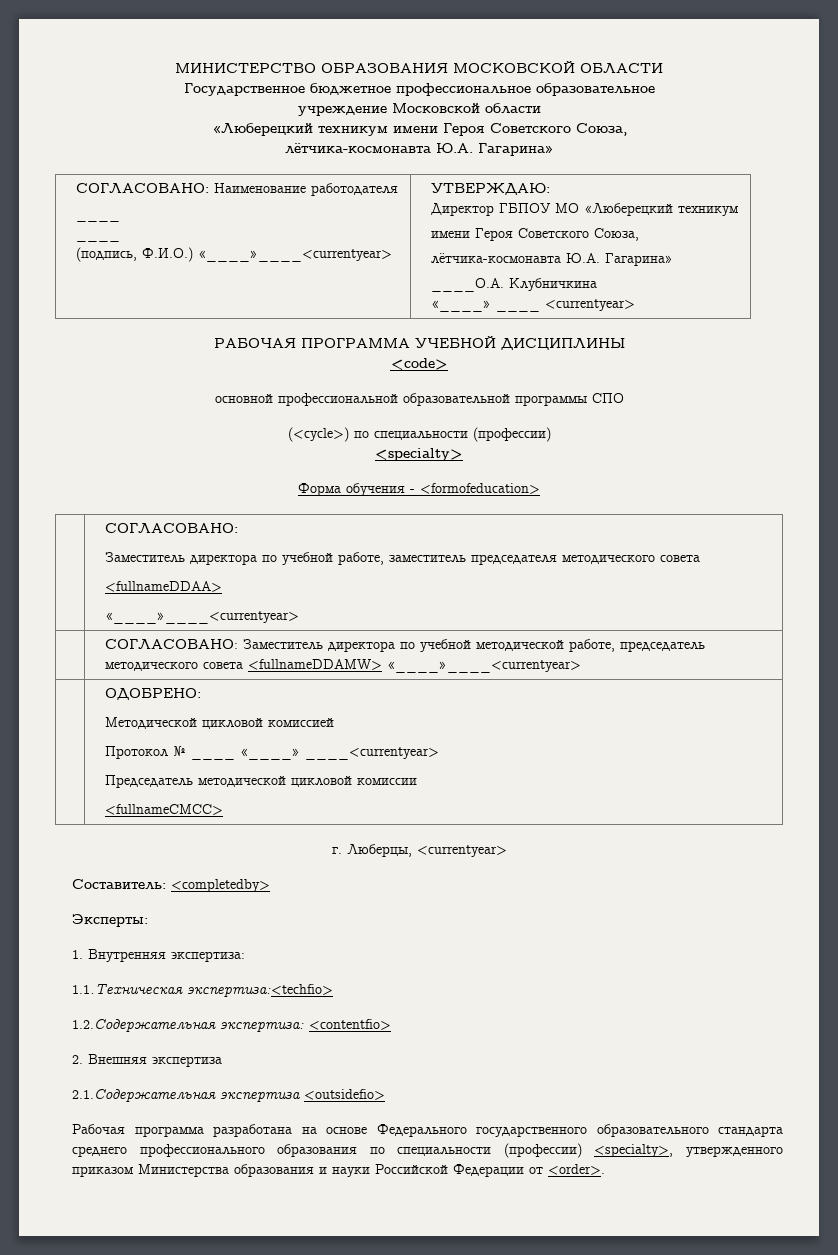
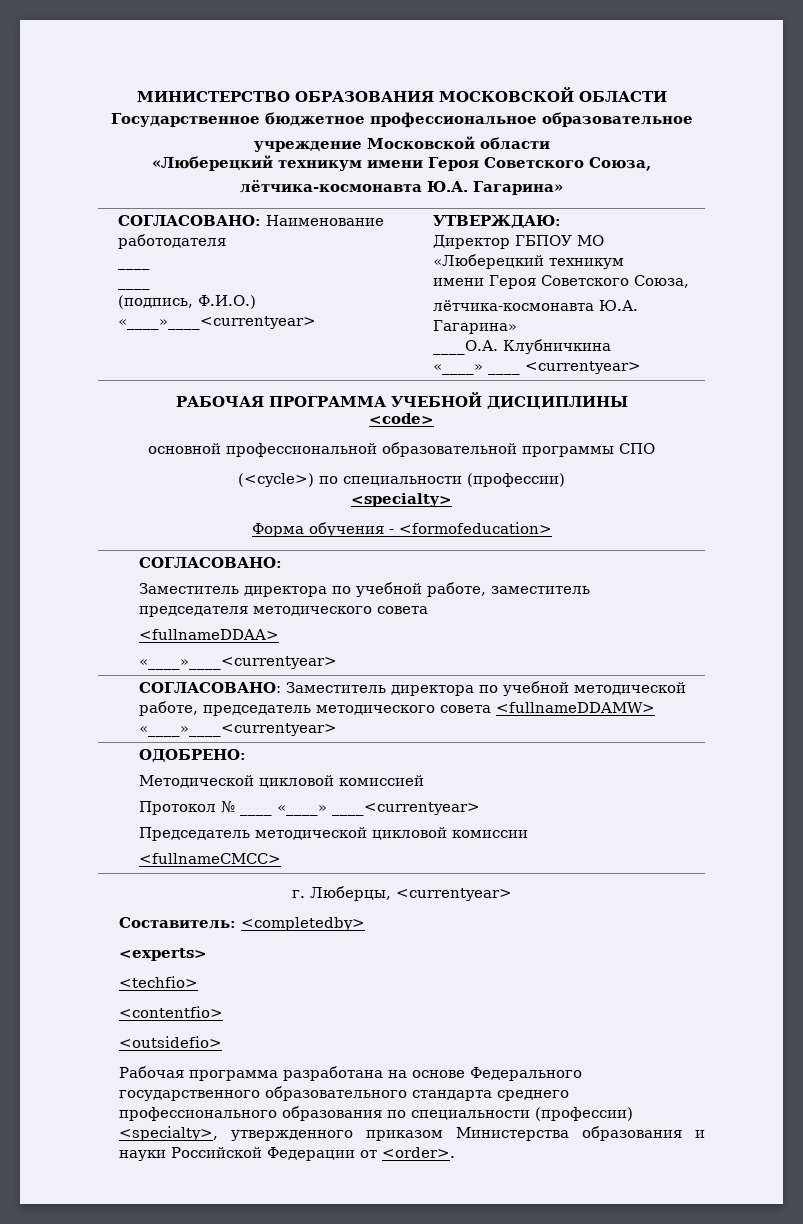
[72,914,149,927] [72,949,246,962] [72,984,334,997] [72,1019,392,1032] [72,1054,223,1067] [72,1089,301,1102] Эксперты: // 1. Внутренняя экспертиза: // 1.1.Техническая экспертиза:<techfio> // 1.2.Содержательная экспертиза: <contentfio> // 2. Внешняя экспертиза // 2.1.Содержательная экспертиза -> [119,948,208,961] [119,976,199,988] [119,1006,224,1018] <experts> // <techfio> // <contentfio> //

